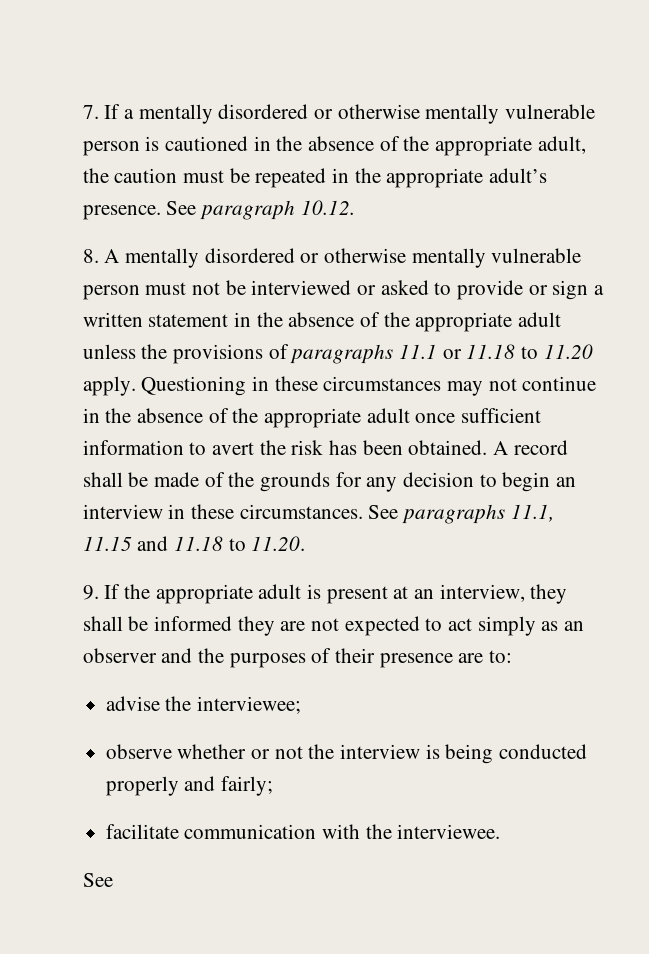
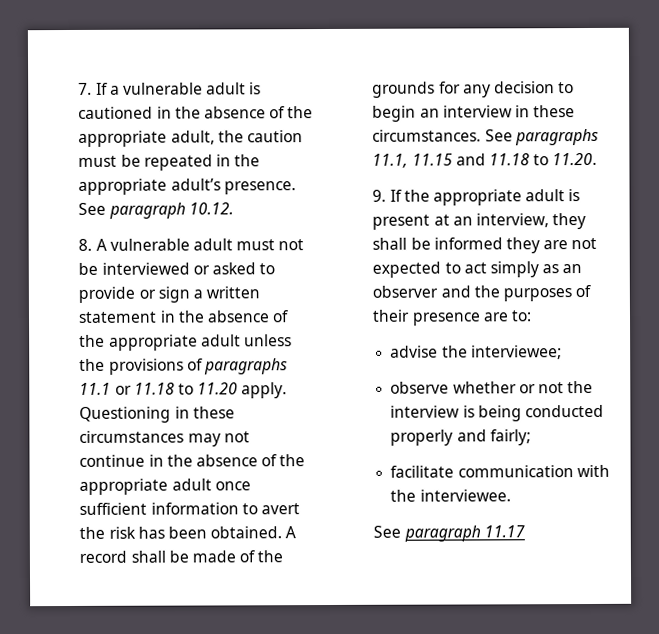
[138,104,595,124] [82,141,140,156] mentally disordered or otherwise mentally vulnerable person -> [122,82,247,95] vulnerable adult
[124,248,582,268] [82,285,140,300] mentally disordered or otherwise mentally vulnerable person -> [109,238,233,251] vulnerable adult
(113, 880) none -> [403,525,525,542] paragraph 11.17

